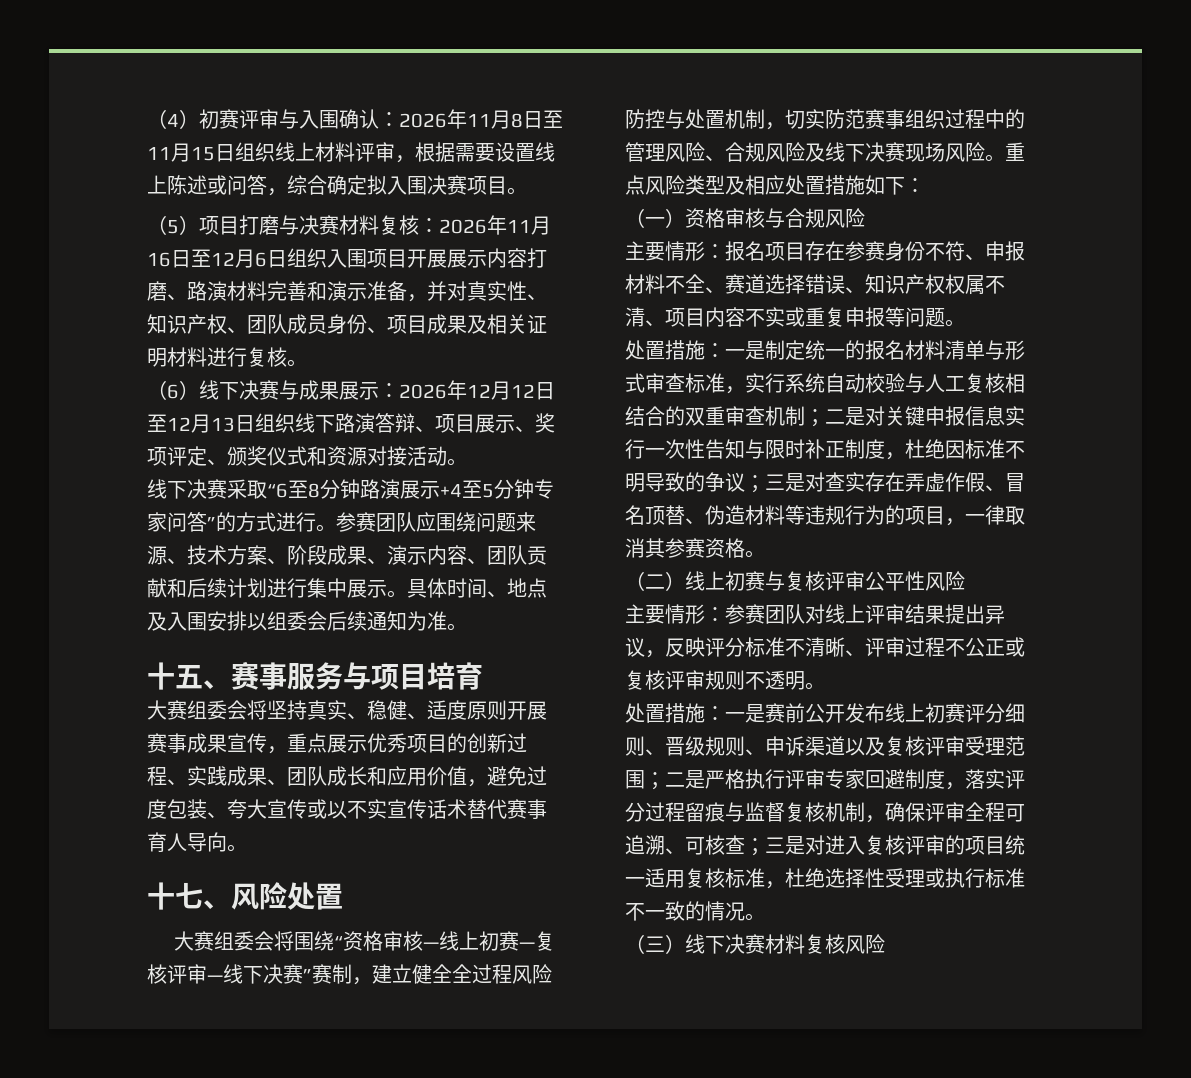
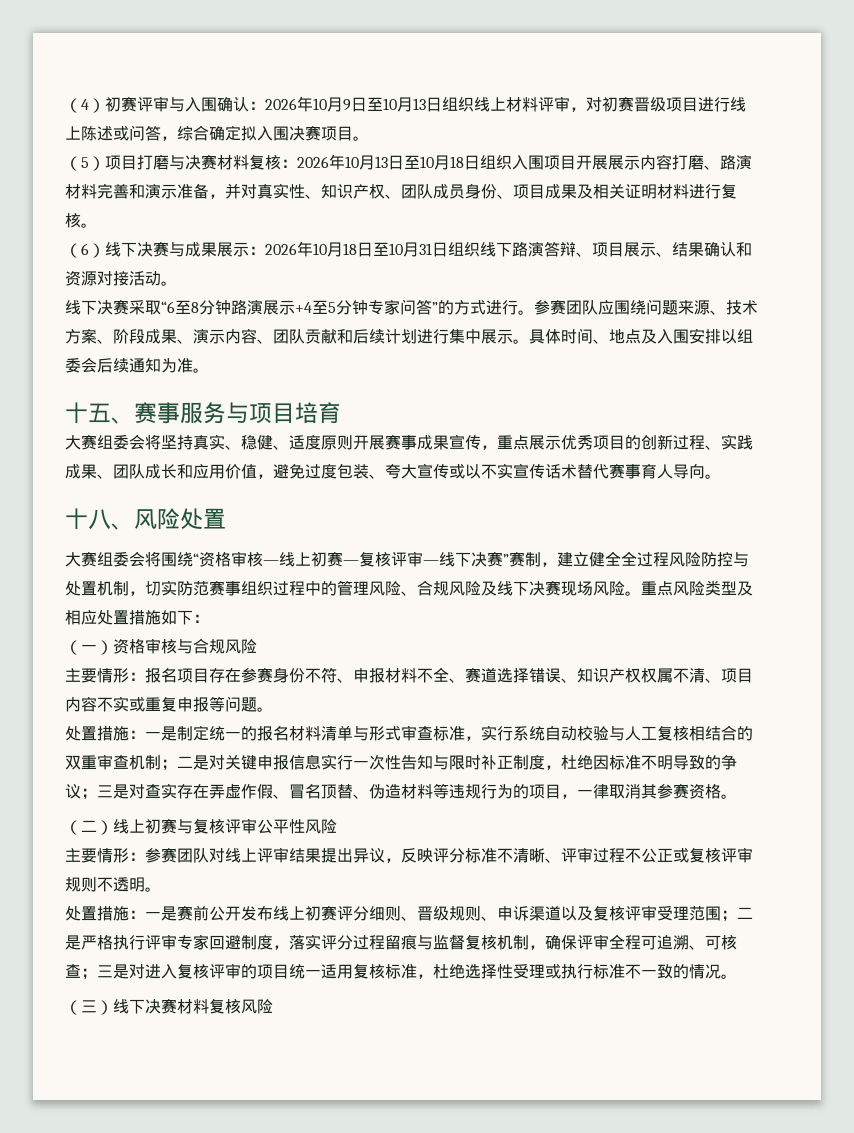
[467,110,563,129] [147,143,215,162] 11月8日至11月15 -> [313,97,426,112] 10月9日至10月13
[415,142,535,162] 根据需要设置 -> [586,96,730,112] 对初赛晋级项目进行
[507,216,551,235] [147,249,267,268] 11月16日至12月6 -> [345,155,464,170] 10月13日至10月18
[467,381,555,400] [147,414,235,433] 12月12日至12月13 -> [313,242,432,257] 10月18日至10月31
[535,413,555,433] [147,446,307,466] 奖项评定、颁奖仪式 -> [672,242,736,257] 结果确认
[175,882,203,909] 七 -> [88,509,111,530] 八

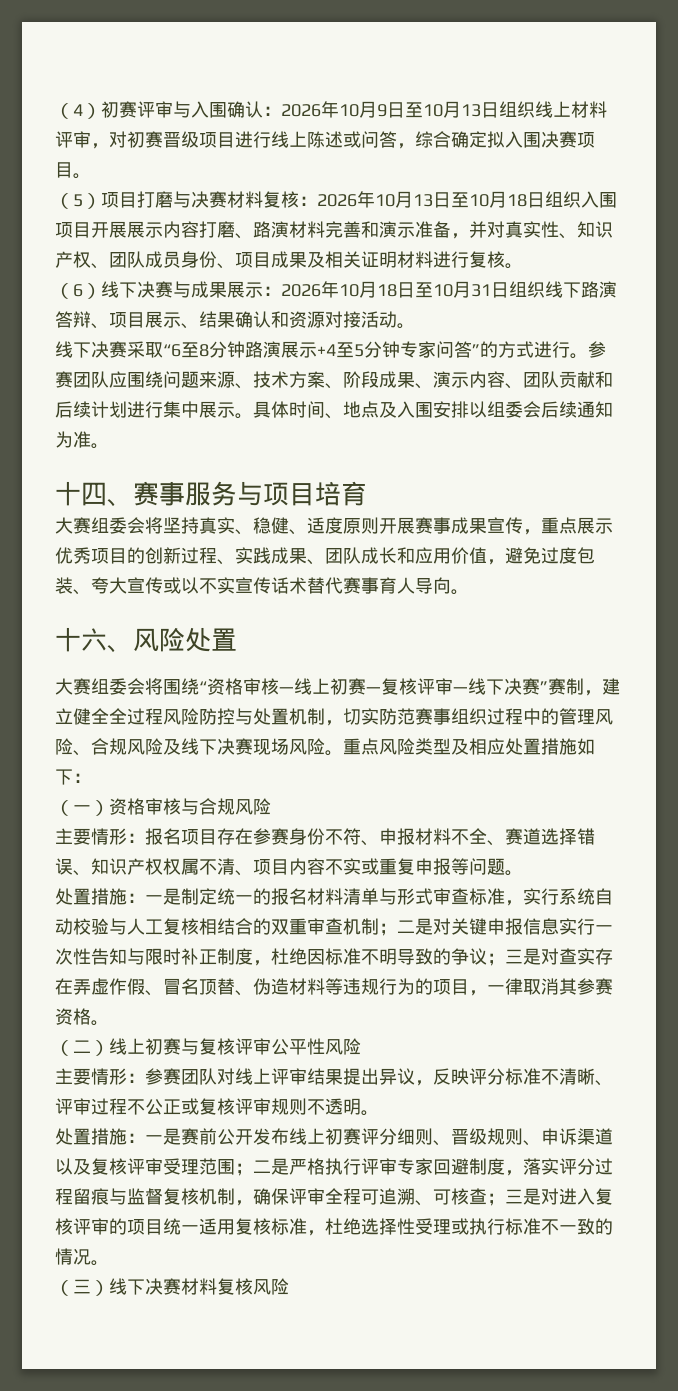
[88,403,111,423] 五 -> [81,482,107,506] 四
[88,509,111,530] 八 -> [81,628,107,651] 六

